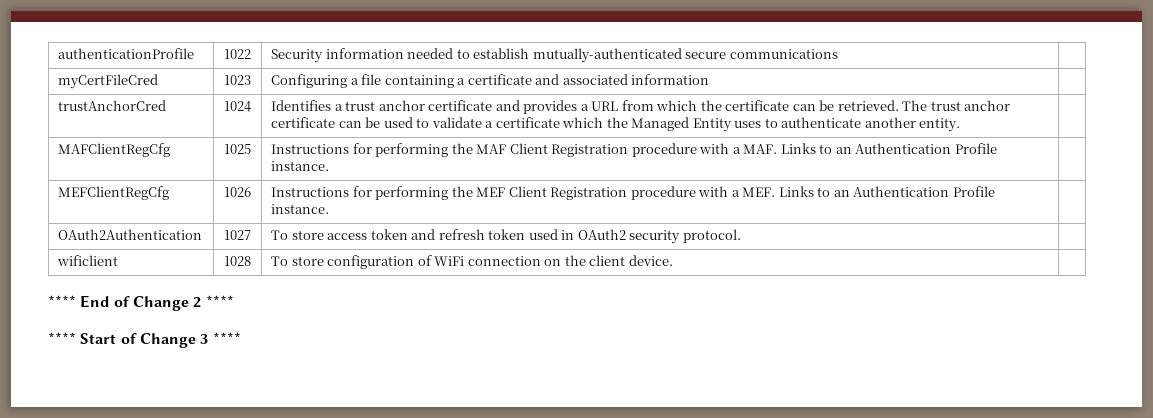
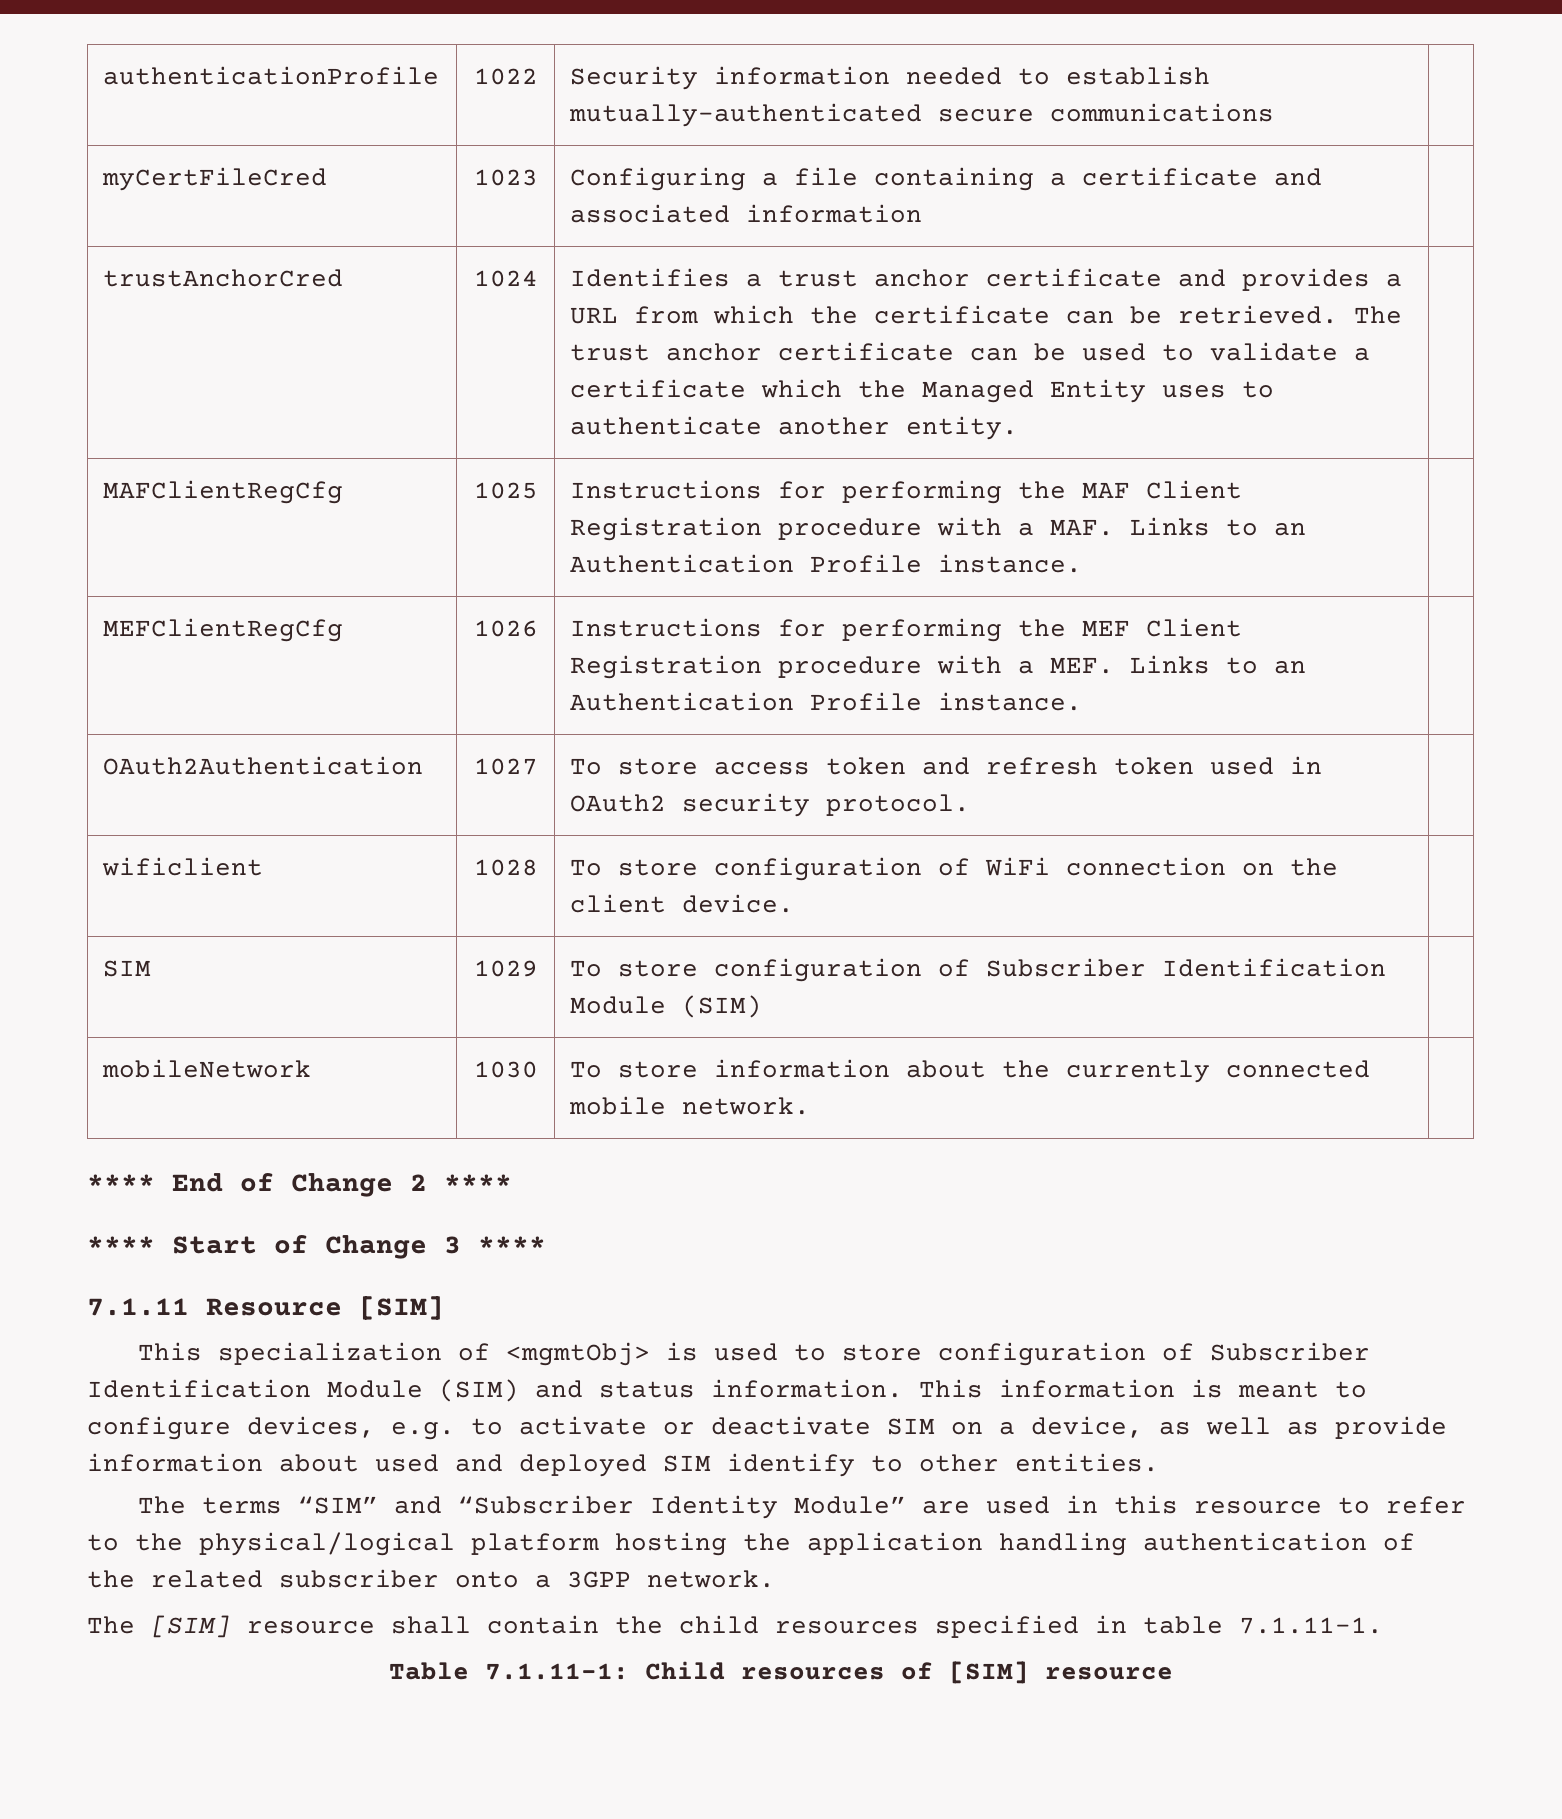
(673, 260) none -> [103,960,152,977] [473,960,538,977] [570,958,1387,982] [570,995,763,1018] [102,1059,312,1078] [473,1061,538,1078] [570,1059,1371,1083] [569,1096,811,1115] // SIM | 1029 | To store configuration of Subscriber Identification Module (SIM) | // mobileNetwork | 1030 | To store information about the currently connected mobile network. |
(241, 338) none -> [87,1296,444,1320] [138,1342,1371,1366] [87,1379,1367,1402] [87,1416,1447,1440] [87,1453,1159,1477] [138,1495,1467,1519] [87,1532,1415,1556] [87,1569,775,1588] [87,1615,1383,1638] [389,1661,1173,1684] // 7.1.11 Resource [SIM] // This specialization of <mgmtObj> is used to store configuration of Subscriber Identification Module (SIM) and status information. This information is meant to configure devices, e.g. to activate or deactivate SIM on a device, as well as provide information about used and deployed SIM identify to other entities. // The terms “SIM” and “Subscriber Identity Module” are used in this resource to refer to the physical/logical platform hosting the application handling authentication of the related subscriber onto a 3GPP network. // The [SIM] resource shall contain the child resources specified in table 7.1.11-1. // Table 7.1.11-1: Child resources of [SIM] resource

